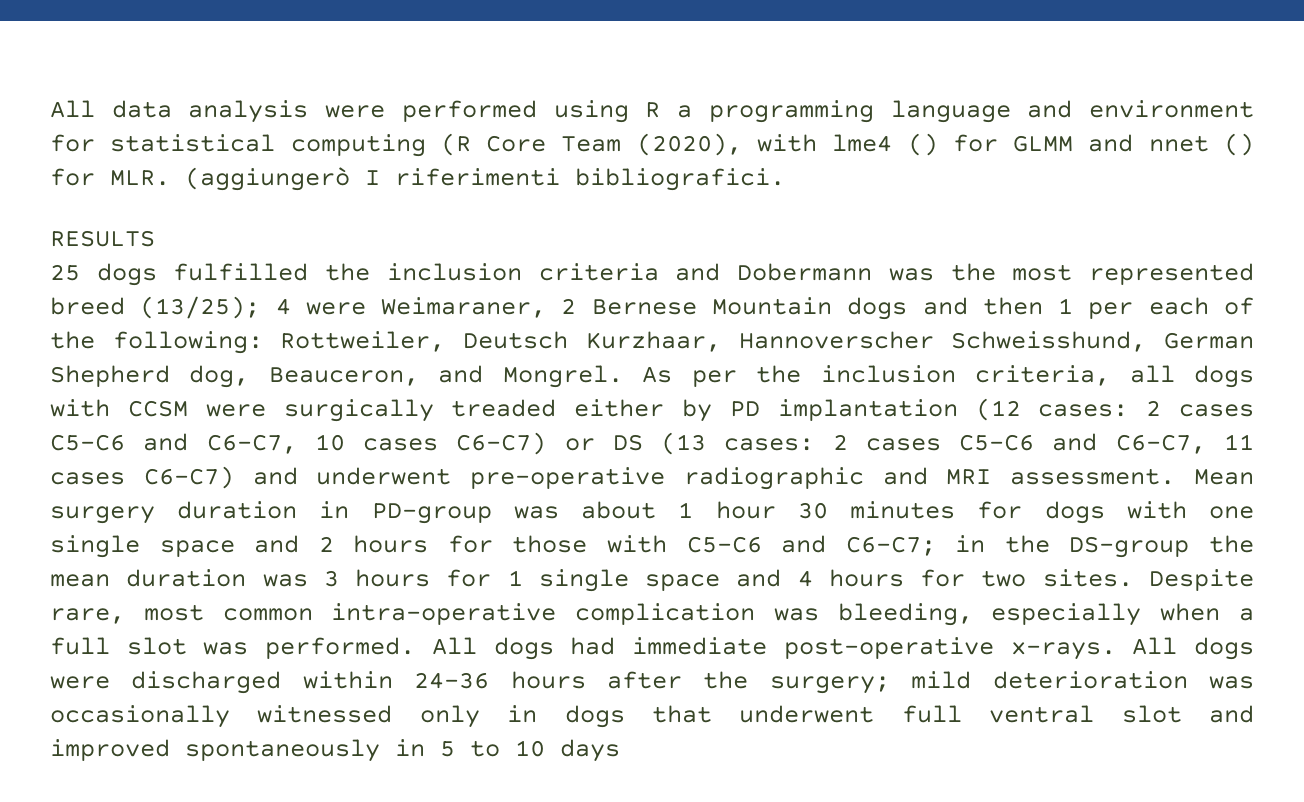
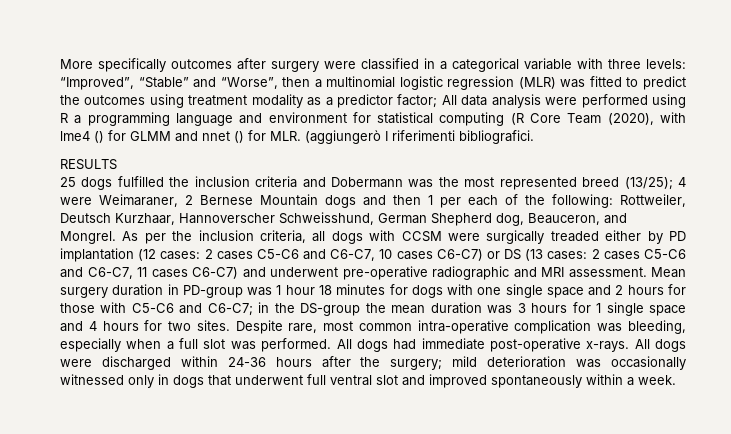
(50, 109) none -> [60,58,686,72] [60,76,687,90] [60,94,438,108] More specifically outcomes after surgery were classified in a categorical variable with three levels: “Improved”, “Stable” and “Worse”, then a multinomial logistic regression (MLR) was fitted to predict the outcomes using treatment modality as a predictor factor;
[581,501,657,519] about -> (273, 291) none
[797,502,828,519] 30 -> [318,285,332,295] 18
[395,739,620,762] in 5 to 10 days -> [586,374,676,386] within a week.

